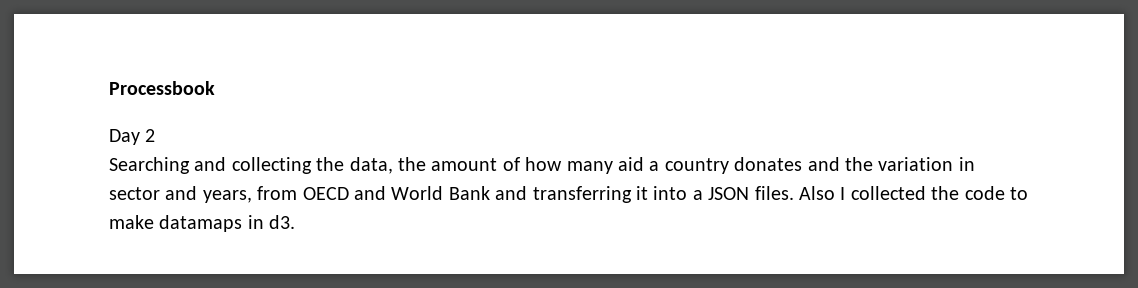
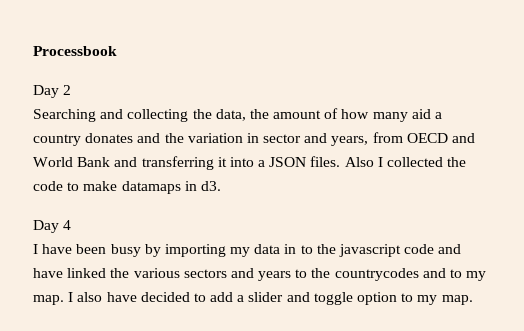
(296, 222) none -> [33,220,72,233] [33,244,462,257] [33,268,487,281] [33,292,473,305] // Day 4 // I have been busy by importing my data in to the javascript code and have linked the various sectors and years to the countrycodes and to my map. I also have decided to add a slider and toggle option to my map.

